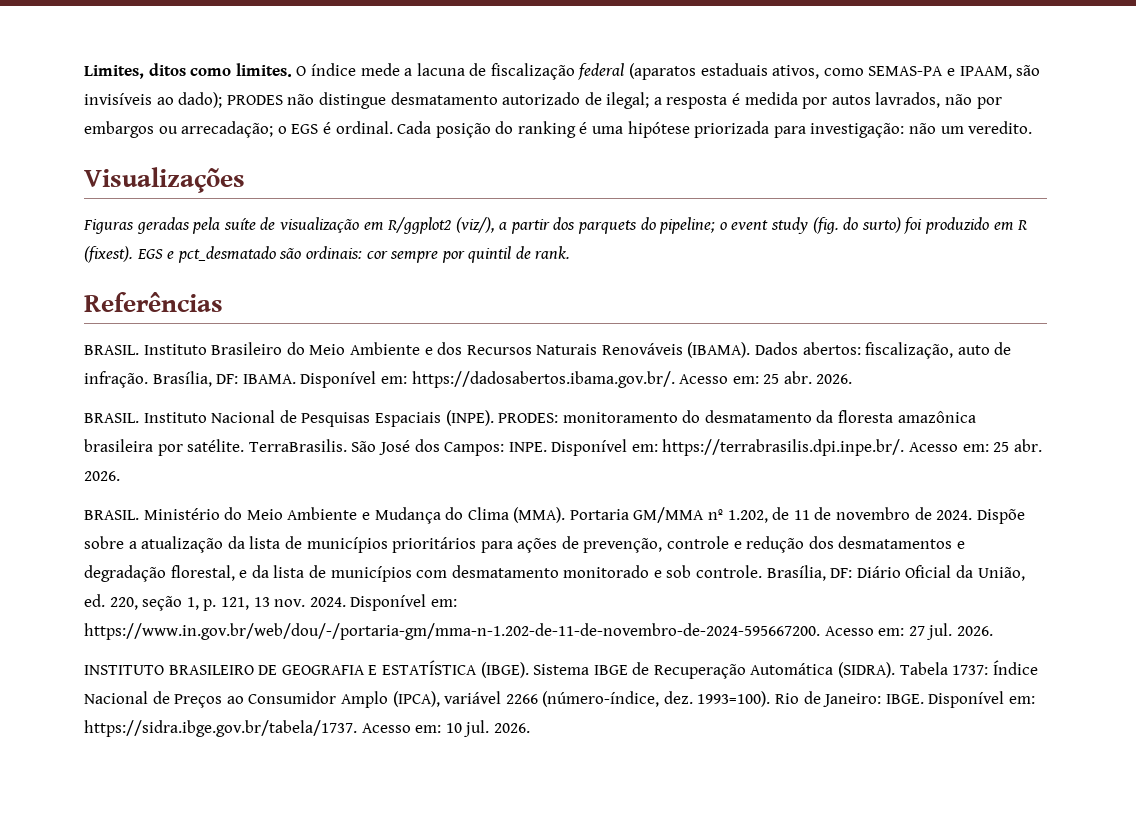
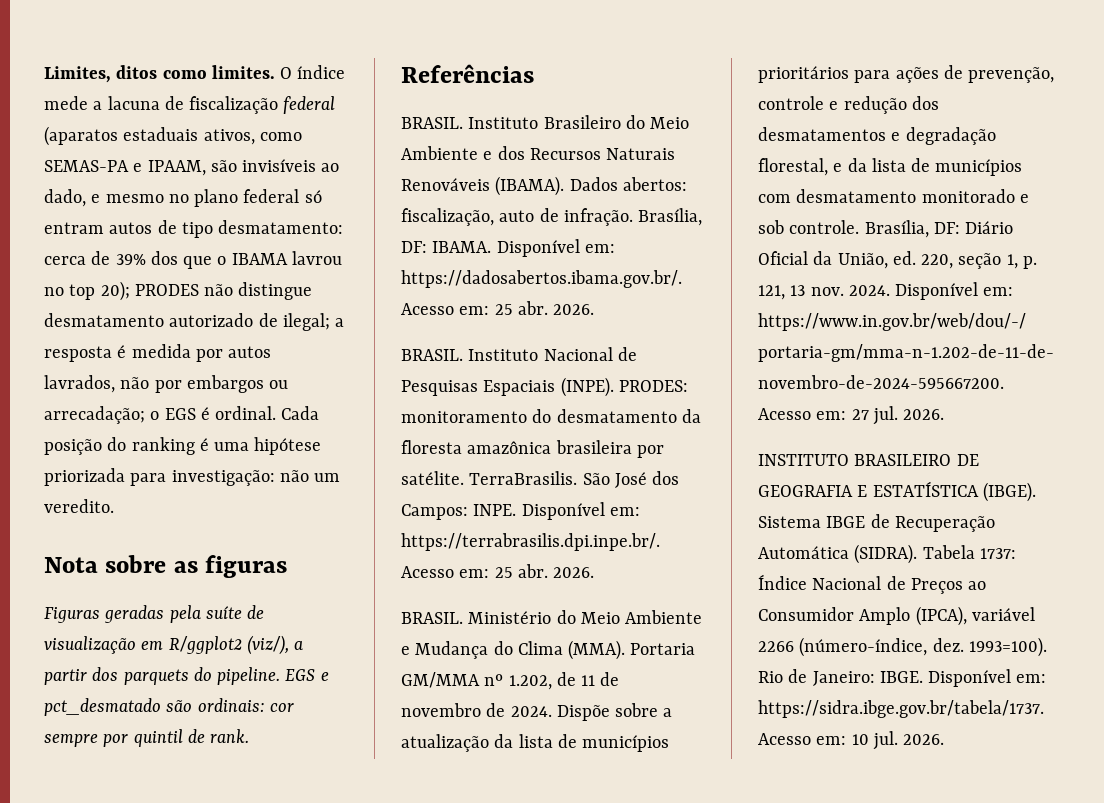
[178,92,223,108] dado); -> [44,189,322,207] [44,220,344,238] [44,251,342,269] [44,281,130,301] dado, e mesmo no plano federal só entram autos de tipo desmatamento: cerca de 39% dos que o IBAMA lavrou no top 20);
[84,167,245,193] Visualizações -> [44,555,288,578] Nota sobre as figuras
[659,217,1029,234] [84,246,133,263] pipeline; o event study (fig. do surto) foi produzido em R (fixest). -> [217,667,281,685] pipeline.

